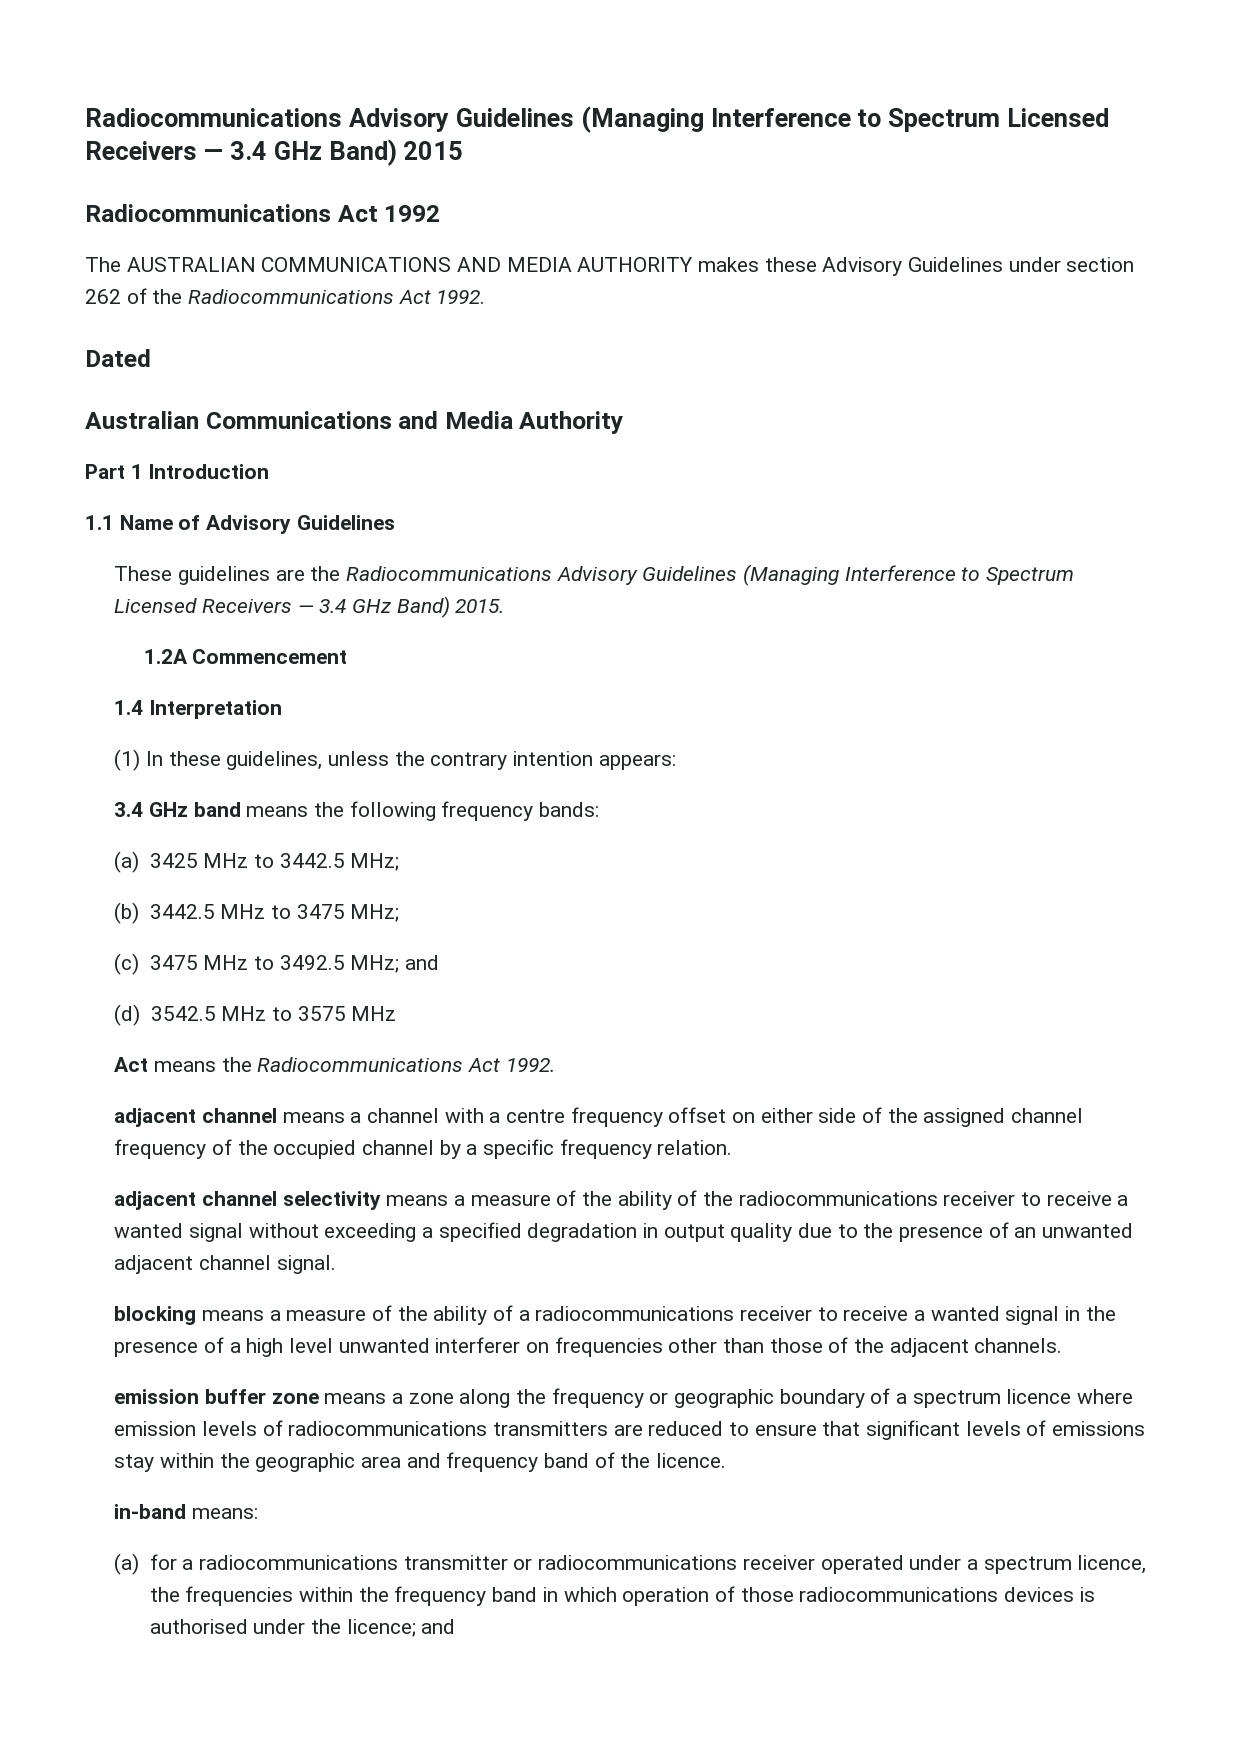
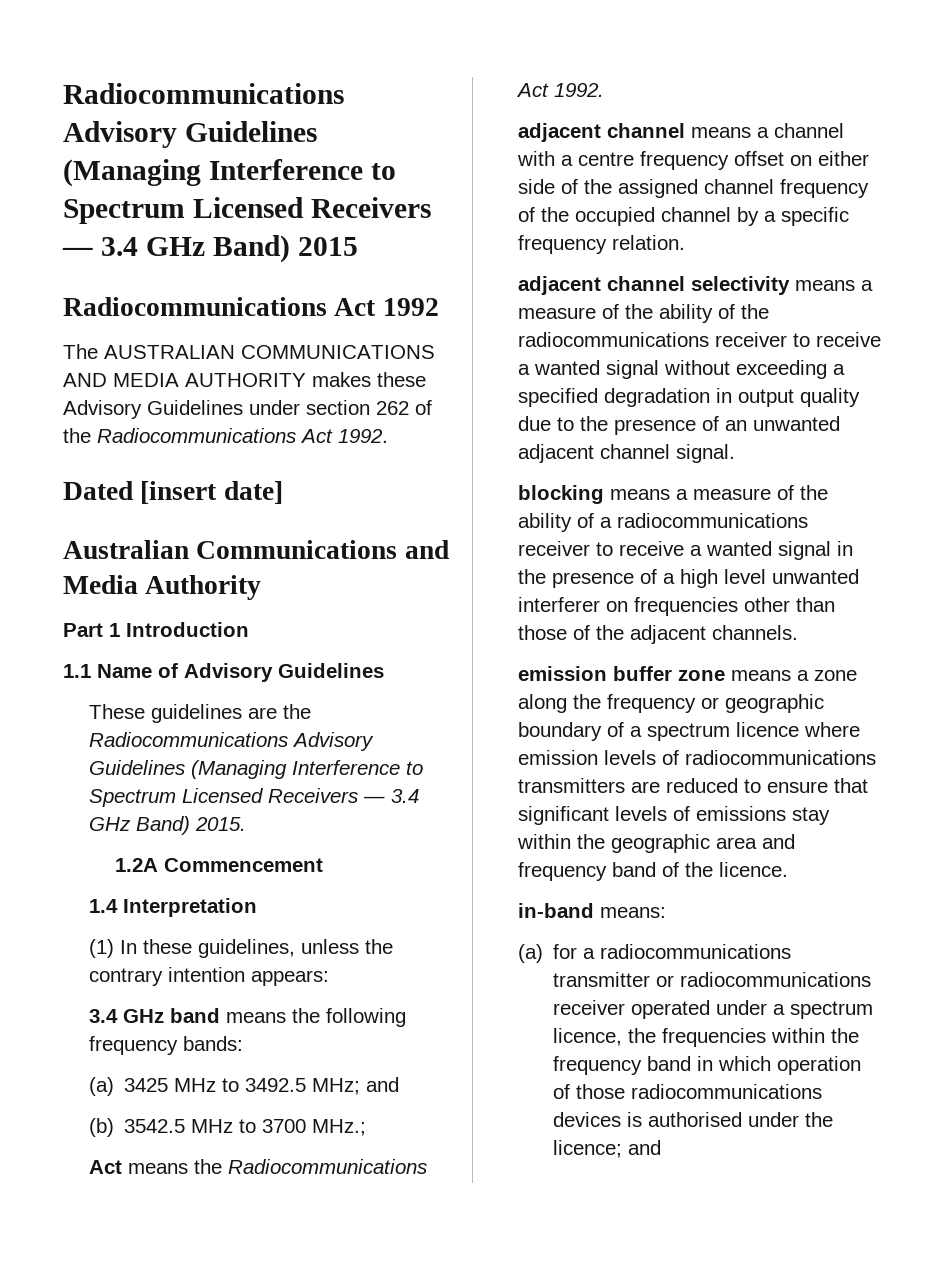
(151, 358) none -> [140,481,283,504] [insert date]
[279,853,400,871] [114,902,400,924] [114,953,275,975] 3442.5 MHz; // (b) 3442.5 MHz to 3475 MHz; // (c) 3475 MHz to -> (240, 1085) none
[114,1004,141,1026] (d) -> [88,1118,114,1137] (b)
[297,1006,397,1021] 3575 MHz -> [262,1119,367,1136] 3700 MHz.;

